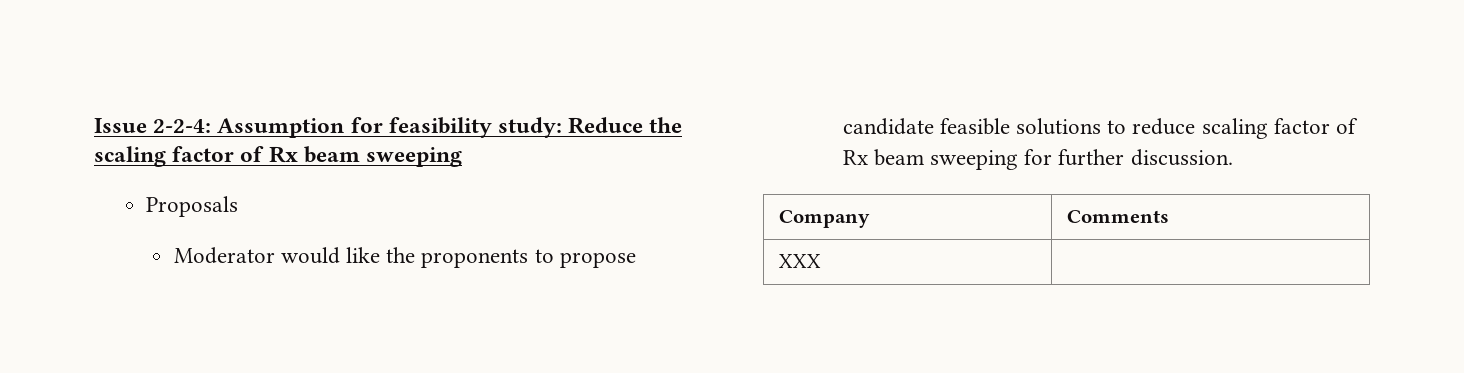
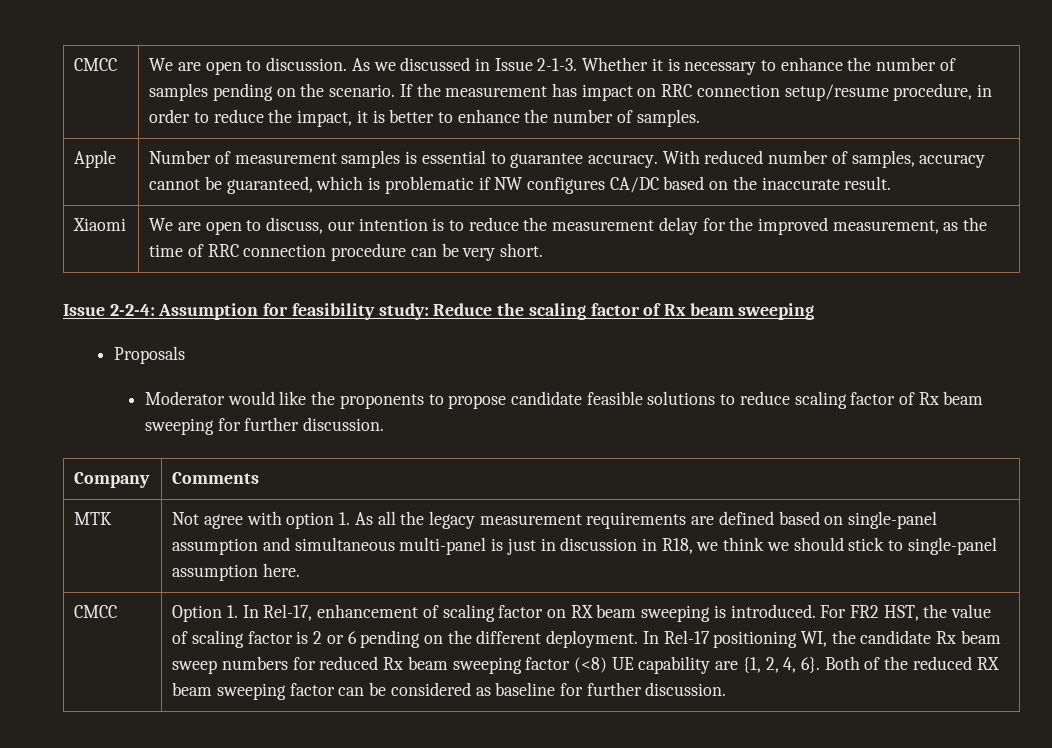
(94, 125) none -> [74,58,118,71] [149,57,956,75] [149,83,993,101] [149,109,700,127] [74,150,117,168] [149,150,986,168] [149,176,892,194] [73,218,127,231] [149,217,988,235] [149,243,543,261] CMCC | We are open to discussion. As we discussed in Issue 2-1-3. Whether it is necessary to enhance the number of samples pending on the scenario. If the measurement has impact on RRC connection setup/resume procedure, in order to reduce the impact, it is better to enhance the number of samples. // Apple | Number of measurement samples is essential to guarantee accuracy. With reduced number of samples, accuracy cannot be guaranteed, which is problematic if NW configures CA/DC based on the inaccurate result. // Xiaomi | We are open to discuss, our intention is to reduce the measurement delay for the improved measurement, as the time of RRC connection procedure can be very short. //
[778,254,821,268] XXX | -> [74,512,113,525] [172,511,938,529] [172,537,997,555] [172,563,300,581] [74,605,118,618] [172,604,992,622] [172,630,1001,648] [172,656,999,674] [172,682,727,700] MTK | Not agree with option 1. As all the legacy measurement requirements are defined based on single-panel assumption and simultaneous multi-panel is just in discussion in R18, we think we should stick to single-panel assumption here. // CMCC | Option 1. In Rel-17, enhancement of scaling factor on RX beam sweeping is introduced. For FR2 HST, the value of scaling factor is 2 or 6 pending on the different deployment. In Rel-17 positioning WI, the candidate Rx beam sweep numbers for reduced Rx beam sweeping factor (<8) UE capability are {1, 2, 4, 6}. Both of the reduced RX beam sweeping factor can be considered as baseline for further discussion.

